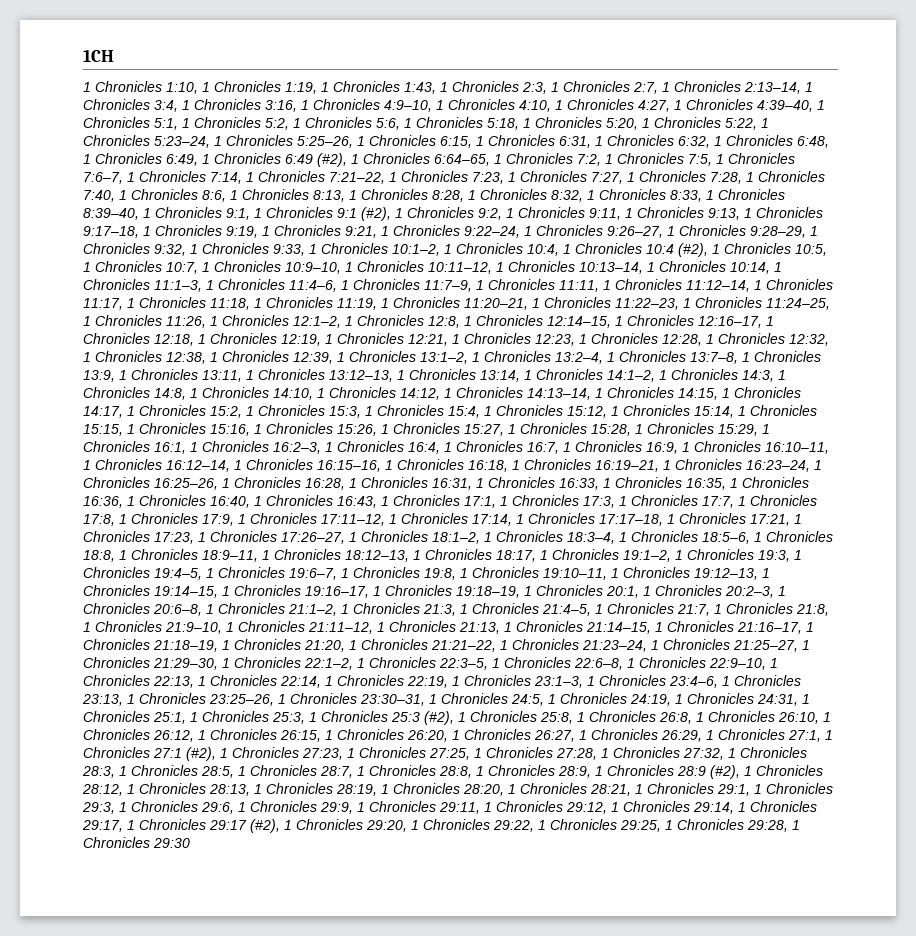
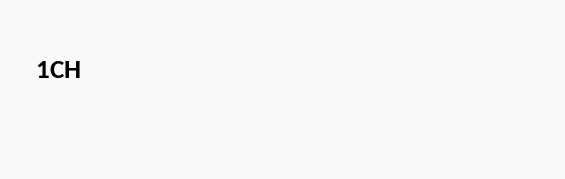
[83,81,813,94] [83,99,825,112] [83,117,769,130] [83,135,829,148] [83,153,795,167] [83,171,825,184] [83,189,785,202] [83,207,823,221] [83,225,818,238] [83,243,827,257] [83,261,782,274] [83,279,833,292] [83,297,830,310] [83,315,774,328] [83,333,829,346] [83,351,821,364] [83,369,786,382] [83,387,801,400] [83,405,817,418] [83,423,770,436] [83,441,829,454] [83,459,822,472] [83,477,809,490] [83,495,817,508] [83,513,802,526] [83,531,833,544] [83,549,802,562] [83,567,770,580] [83,585,786,598] [83,603,829,616] [83,621,814,634] [83,639,810,652] [83,657,778,670] [83,675,801,688] [82,693,810,706] [83,711,831,725] [83,729,833,742] [83,747,807,761] [82,765,823,779] [82,783,833,796] [82,801,817,814] [82,819,800,833] [83,837,190,848] // 1 Chronicles 1:10, 1 Chronicles 1:19, 1 Chronicles 1:43, 1 Chronicles 2:3, 1 Chronicles 2:7, 1 Chronicles 2:13–14, 1 Chronicles 3:4, 1 Chronicles 3:16, 1 Chronicles 4:9–10, 1 Chronicles 4:10, 1 Chronicles 4:27, 1 Chronicles 4:39–40, 1 Chronicles 5:1, 1 Chronicles 5:2, 1 Chronicles 5:6, 1 Chronicles 5:18, 1 Chronicles 5:20, 1 Chronicles 5:22, 1 Chronicles 5:23–24, 1 Chronicles 5:25–26, 1 Chronicles 6:15, 1 Chronicles 6:31, 1 Chronicles 6:32, 1 Chronicles 6:48, 1 Chronicles 6:49, 1 Chronicles 6:49 (#2), 1 Chronicles 6:64–65, 1 Chronicles 7:2, 1 Chronicles 7:5, 1 Chronicles 7:6–7, 1 Chronicles 7:14, 1 Chronicles 7:21–22, 1 Chronicles 7:23, 1 Chronicles 7:27, 1 Chronicles 7:28, 1 Chronicles 7:40, 1 Chronicles 8:6, 1 Chronicles 8:13, 1 Chronicles 8:28, 1 Chronicles 8:32, 1 Chronicles 8:33, 1 Chronicles 8:39–40, 1 Chronicles 9:1, 1 Chronicles 9:1 (#2), 1 Chronicles 9:2, 1 Chronicles 9:11, 1 Chronicles 9:13, 1 Chronicles 9:17–18, 1 Chronicles 9:19, 1 Chronicles 9:21, 1 Chronicles 9:22–24, 1 Chronicles 9:26–27, 1 Chronicles 9:28–29, 1 Chronicles 9:32, 1 Chronicles 9:33, 1 Chronicles 10:1–2, 1 Chronicles 10:4, 1 Chronicles 10:4 (#2), 1 Chronicles 10:5, 1 Chronicles 10:7, 1 Chronicles 10:9–10, 1 Chronicles 10:11–12, 1 Chronicles 10:13–14, 1 Chronicles 10:14, 1 Chronicles 11:1–3, 1 Chronicles 11:4–6, 1 Chronicles 11:7–9, 1 Chronicles 11:11, 1 Chronicles 11:12–14, 1 Chronicles 11:17, 1 Chronicles 11:18, 1 Chronicles 11:19, 1 Chronicles 11:20–21, 1 Chronicles 11:22–23, 1 Chronicles 11:24–25, 1 Chronicles 11:26, 1 Chronicles 12:1–2, 1 Chronicles 12:8, 1 Chronicles 12:14–15, 1 Chronicles 12:16–17, 1 Chronicles 12:18, 1 Chronicles 12:19, 1 Chronicles 12:21, 1 Chronicles 12:23, 1 Chronicles 12:28, 1 Chronicles 12:32, 1 Chronicles 12:38, 1 Chronicles 12:39, 1 Chronicles 13:1–2, 1 Chronicles 13:2–4, 1 Chronicles 13:7–8, 1 Chronicles 13:9, 1 Chronicles 13:11, 1 Chronicles 13:12–13, 1 Chronicles 13:14, 1 Chronicles 14:1–2, 1 Chronicles 14:3, 1 Chronicles 14:8, 1 Chronicles 14:10, 1 Chronicles 14:12, 1 Chronicles 14:13–14, 1 Chronicles 14:15, 1 Chronicles 14:17, 1 Chronicles 15:2, 1 Chronicles 15:3, 1 Chronicles 15:4, 1 Chronicles 15:12, 1 Chronicles 15:14, 1 Chronicles 15:15, 1 Chronicles 15:16, 1 Chronicles 15:26, 1 Chronicles 15:27, 1 Chronicles 15:28, 1 Chronicles 15:29, 1 Chronicles 16:1, 1 Chronicles 16:2–3, 1 Chronicles 16:4, 1 Chronicles 16:7, 1 Chronicles 16:9, 1 Chronicles 16:10–11, 1 Chronicles 16:12–14, 1 Chronicles 16:15–16, 1 Chronicles 16:18, 1 Chronicles 16:19–21, 1 Chronicles 16:23–24, 1 Chronicles 16:25–26, 1 Chronicles 16:28, 1 Chronicles 16:31, 1 Chronicles 16:33, 1 Chronicles 16:35, 1 Chronicles 16:36, 1 Chronicles 16:40, 1 Chronicles 16:43, 1 Chronicles 17:1, 1 Chronicles 17:3, 1 Chronicles 17:7, 1 Chronicles 17:8, 1 Chronicles 17:9, 1 Chronicles 17:11–12, 1 Chronicles 17:14, 1 Chronicles 17:17–18, 1 Chronicles 17:21, 1 Chronicles 17:23, 1 Chronicles 17:26–27, 1 Chronicles 18:1–2, 1 Chronicles 18:3–4, 1 Chronicles 18:5–6, 1 Chronicles 18:8, 1 Chronicles 18:9–11, 1 Chronicles 18:12–13, 1 Chronicles 18:17, 1 Chronicles 19:1–2, 1 Chronicles 19:3, 1 Chronicles 19:4–5, 1 Chronicles 19:6–7, 1 Chronicles 19:8, 1 Chronicles 19:10–11, 1 Chronicles 19:12–13, 1 Chronicles 19:14–15, 1 Chronicles 19:16–17, 1 Chronicles 19:18–19, 1 Chronicles 20:1, 1 Chronicles 20:2–3, 1 Chronicles 20:6–8, 1 Chronicles 21:1–2, 1 Chronicles 21:3, 1 Chronicles 21:4–5, 1 Chronicles 21:7, 1 Chronicles 21:8, 1 Chronicles 21:9–10, 1 Chronicles 21:11–12, 1 Chronicles 21:13, 1 Chronicles 21:14–15, 1 Chronicles 21:16–17, 1 Chronicles 21:18–19, 1 Chronicles 21:20, 1 Chronicles 21:21–22, 1 Chronicles 21:23–24, 1 Chronicles 21:25–27, 1 Chronicles 21:29–30, 1 Chronicles 22:1–2, 1 Chronicles 22:3–5, 1 Chronicles 22:6–8, 1 Chronicles 22:9–10, 1 Chronicles 22:13, 1 Chronicles 22:14, 1 Chronicles 22:19, 1 Chronicles 23:1–3, 1 Chronicles 23:4–6, 1 Chronicles 23:13, 1 Chronicles 23:25–26, 1 Chronicles 23:30–31, 1 Chronicles 24:5, 1 Chronicles 24:19, 1 Chronicles 24:31, 1 Chronicles 25:1, 1 Chronicles 25:3, 1 Chronicles 25:3 (#2), 1 Chronicles 25:8, 1 Chronicles 26:8, 1 Chronicles 26:10, 1 Chronicles 26:12, 1 Chronicles 26:15, 1 Chronicles 26:20, 1 Chronicles 26:27, 1 Chronicles 26:29, 1 Chronicles 27:1, 1 Chronicles 27:1 (#2), 1 Chronicles 27:23, 1 Chronicles 27:25, 1 Chronicles 27:28, 1 Chronicles 27:32, 1 Chronicles 28:3, 1 Chronicles 28:5, 1 Chronicles 28:7, 1 Chronicles 28:8, 1 Chronicles 28:9, 1 Chronicles 28:9 (#2), 1 Chronicles 28:12, 1 Chronicles 28:13, 1 Chronicles 28:19, 1 Chronicles 28:20, 1 Chronicles 28:21, 1 Chronicles 29:1, 1 Chronicles 29:3, 1 Chronicles 29:6, 1 Chronicles 29:9, 1 Chronicles 29:11, 1 Chronicles 29:12, 1 Chronicles 29:14, 1 Chronicles 29:17, 1 Chronicles 29:17 (#2), 1 Chronicles 29:20, 1 Chronicles 29:22, 1 Chronicles 29:25, 1 Chronicles 29:28, 1 Chronicles 29:30 -> (81, 69) none

